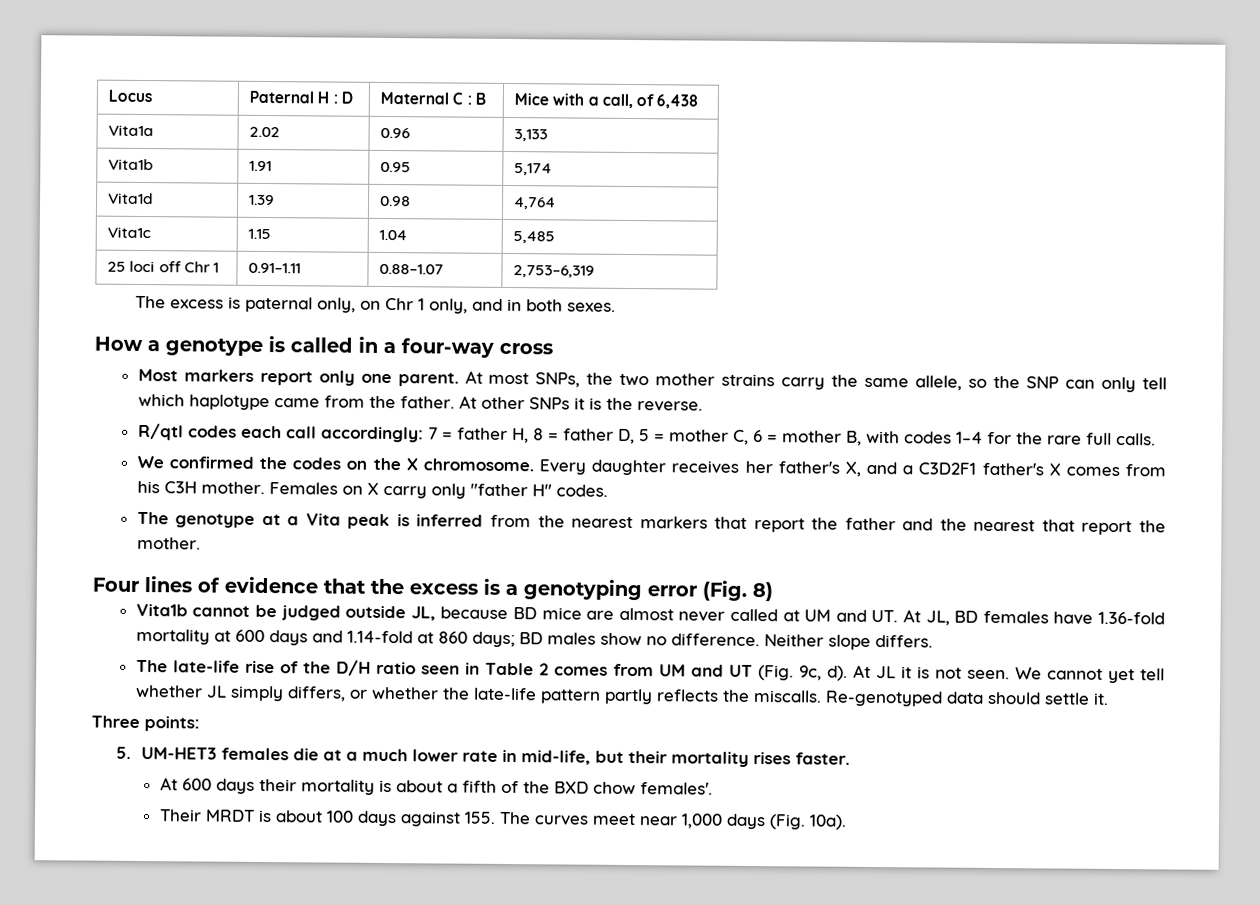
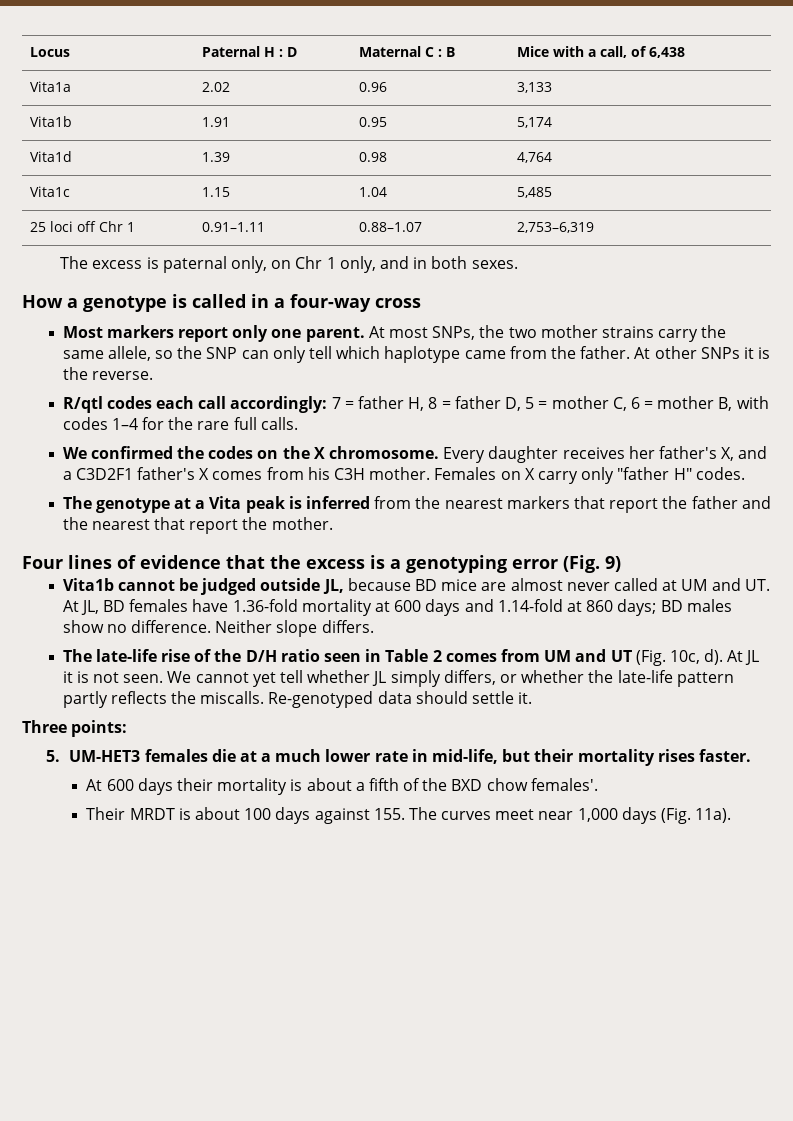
[752,582,773,602] 8) -> [605,556,621,572] 9)
[798,665,822,681] 9c, -> [669,650,700,664] 10c,
[808,814,847,830] 10a). -> [695,808,732,823] 11a).

